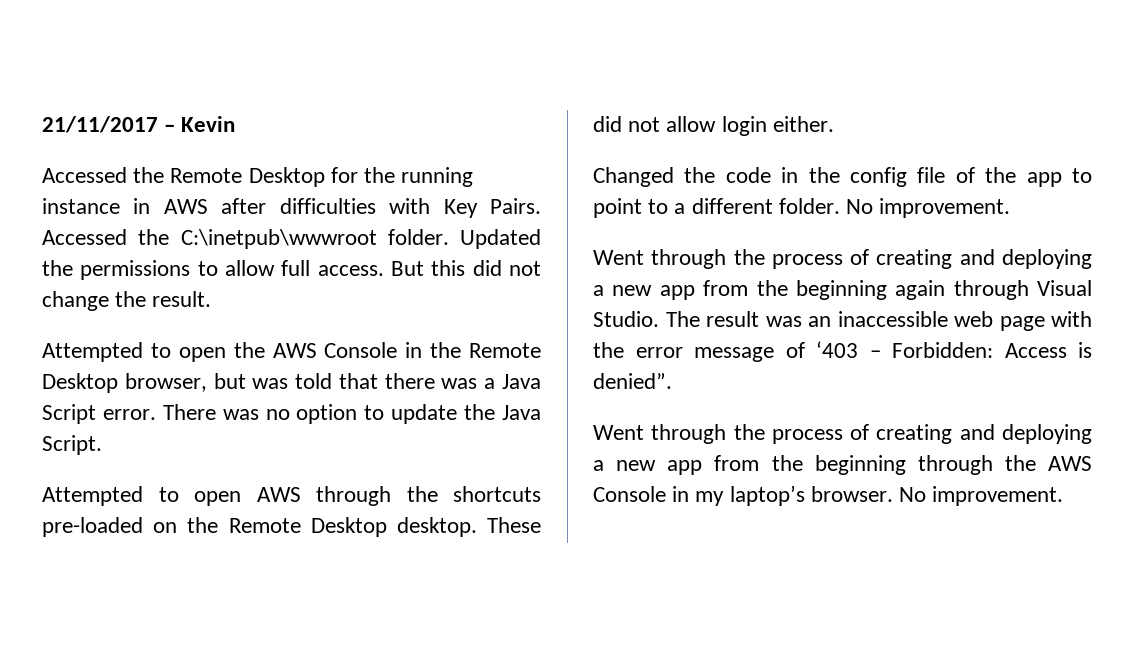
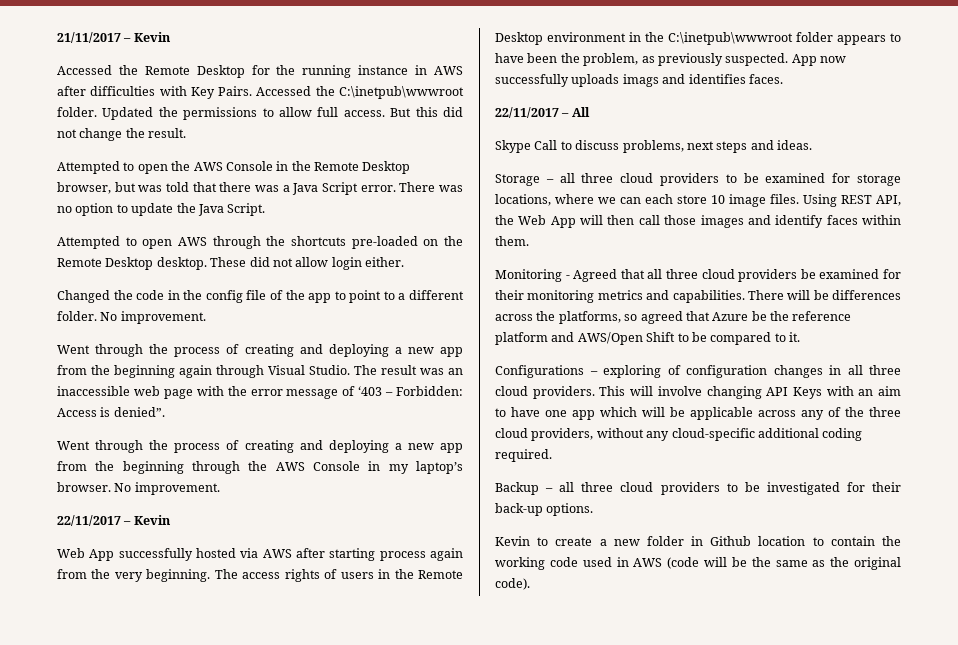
(1064, 496) none -> [57,515,171,526] [57,548,463,561] [57,569,463,582] [495,32,901,45] [495,53,846,66] [495,74,783,87] [495,107,590,118] [495,140,812,153] [495,173,901,186] [495,194,901,207] [495,215,901,228] [495,236,529,246] [495,269,901,282] [495,290,901,303] [495,311,852,324] [495,332,800,345] [495,365,901,378] [495,386,901,399] [495,407,901,420] [495,428,863,441] [495,449,552,462] [495,482,901,495] [495,503,594,516] [495,536,901,546] [495,557,901,570] [495,578,530,590] // 22/11/2017 – Kevin // Web App successfully hosted via AWS after starting process again from the very beginning. The access rights of users in the Remote Desktop environment in the C:\inetpub\wwwroot folder appears to have been the problem, as previously suspected. App now successfully uploads imags and identifies faces. // 22/11/2017 – All // Skype Call to discuss problems, next steps and ideas. // Storage – all three cloud providers to be examined for storage locations, where we can each store 10 image files. Using REST API, the Web App will then call those images and identify faces within them. // Monitoring - Agreed that all three cloud providers be examined for their monitoring metrics and capabilities. There will be differences across the platforms, so agreed that Azure be the reference platform and AWS/Open Shift to be compared to it. // Configurations – exploring of configuration changes in all three cloud providers. This will involve changing API Keys with an aim to have one app which will be applicable across any of the three cloud providers, without any cloud-specific additional coding required. // Backup – all three cloud providers to be investigated for their back-up options. // Kevin to create a new folder in Github location to contain the working code used in AWS (code will be the same as the original code).

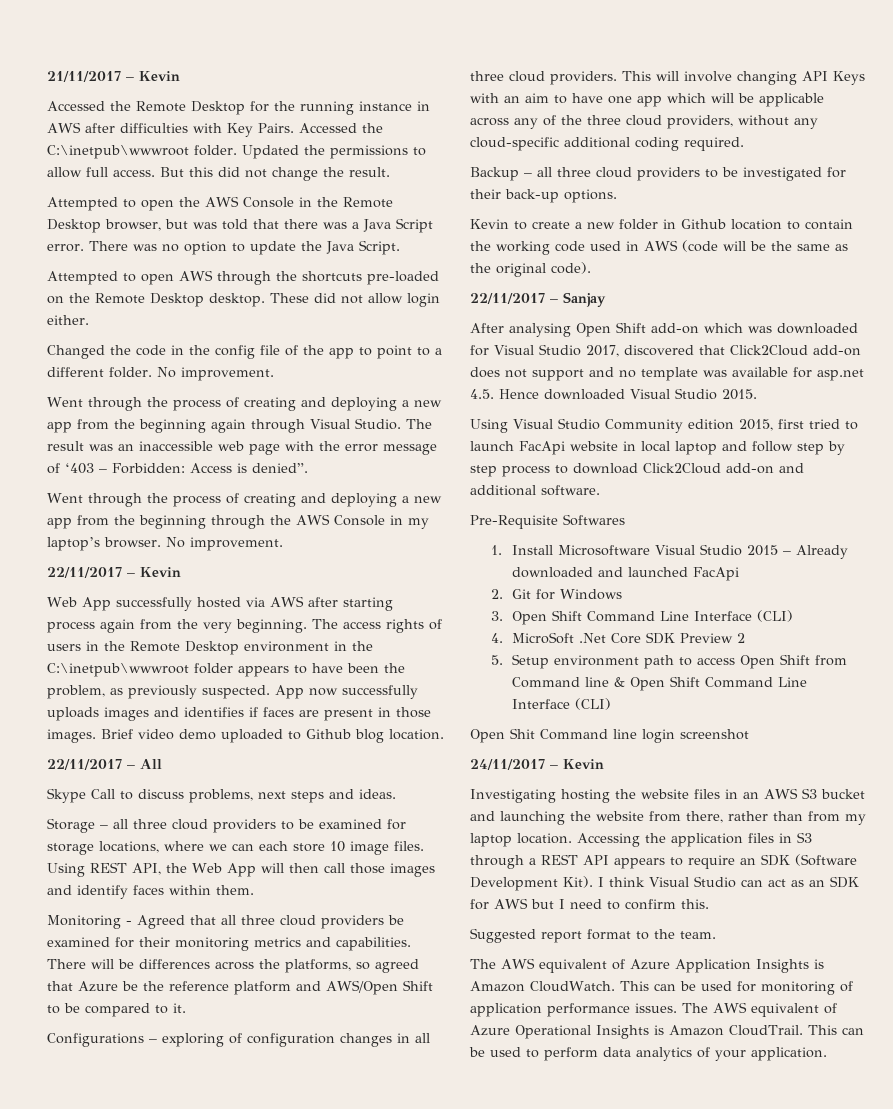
[622,74,659,87] imags -> [104,707,149,721] images
[748,74,783,84] faces. -> [249,707,431,721] [47,729,444,743] if faces are present in those images. Brief video demo uploaded to Github blog location.
(530, 584) none -> [470,292,606,307] [470,322,858,337] [470,344,861,357] [470,367,864,381] [470,388,757,400] [470,418,858,433] [470,441,845,455] [470,463,804,477] [470,485,600,496] [470,514,625,529] [490,544,848,559] [511,567,739,581] [490,589,622,600] [490,610,793,625] [490,632,745,644] [490,654,847,669] [511,676,807,691] [511,698,611,710] [470,728,749,743] [470,759,604,770] [470,788,865,803] [470,811,866,825] [470,832,812,847] [470,854,857,869] [470,876,859,891] [470,898,709,910] [470,928,716,943] [470,958,824,973] [470,981,853,995] [470,1002,837,1017] [470,1025,864,1039] [469,1047,827,1061] // 22/11/2017 – Sanjay // After analysing Open Shift add-on which was downloaded for Visual Studio 2017, discovered that Click2Cloud add-on does not support and no template was available for asp.net 4.5. Hence downloaded Visual Studio 2015. // Using Visual Studio Community edition 2015, first tried to launch FacApi website in local laptop and follow step by step process to download Click2Cloud add-on and additional software. // Pre-Requisite Softwares // 1. Install Microsoftware Visual Studio 2015 – Already downloaded and launched FacApi // 2. Git for Windows // 3. Open Shift Command Line Interface (CLI) // 4. MicroSoft .Net Core SDK Preview 2 // 5. Setup environment path to access Open Shift from Command line & Open Shift Command Line Interface (CLI) // Open Shit Command line login screenshot // 24/11/2017 – Kevin // Investigating hosting the website files in an AWS S3 bucket and launching the website from there, rather than from my laptop location. Accessing the application files in S3 through a REST API appears to require an SDK (Software Development Kit). I think Visual Studio can act as an SDK for AWS but I need to confirm this. // Suggested report format to the team. // The AWS equivalent of Azure Application Insights is Amazon CloudWatch. This can be used for monitoring of application performance issues. The AWS equivalent of Azure Operational Insights is Amazon CloudTrail. This can be used to perform data analytics of your application.

